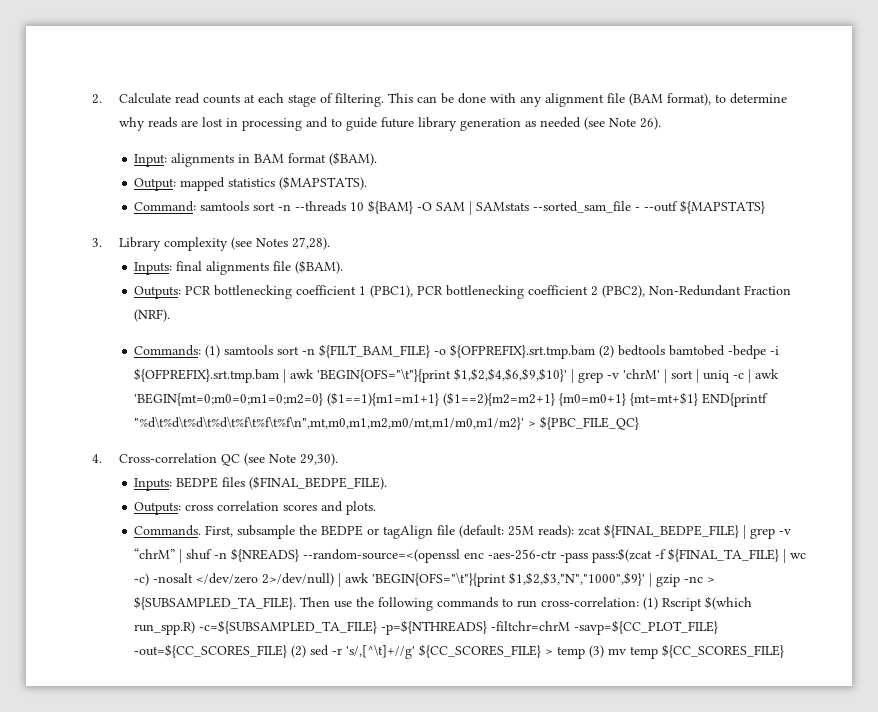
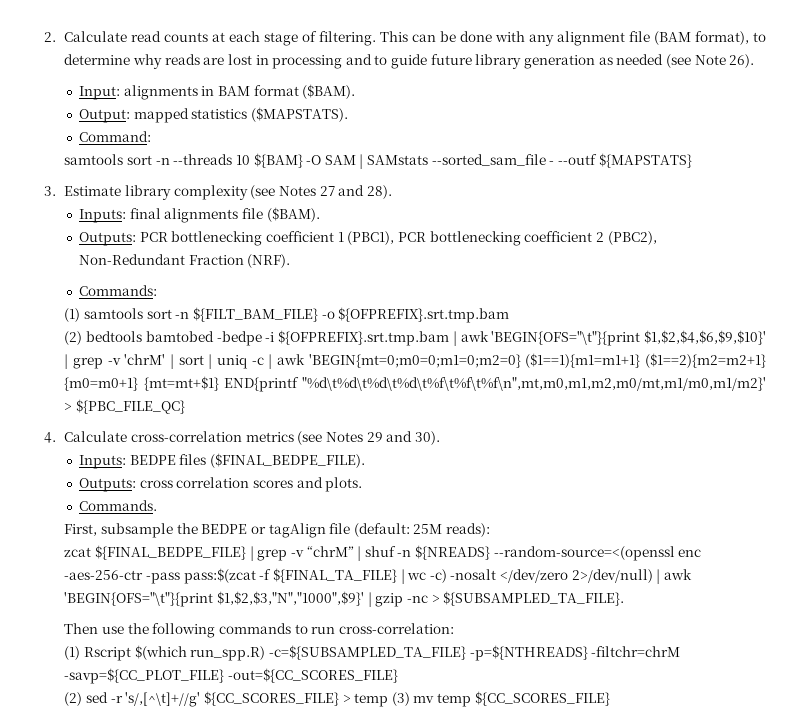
(197, 206) none -> (152, 136) //
[119,237,162,251] Library -> [64,185,171,200] Estimate library
[292,237,331,250] 27,28). -> [319,185,392,199] 27 and 28).
(202, 350) none -> (158, 290) //
(596, 351) none -> (510, 315) //
[119,453,339,466] Cross-correlation QC (see Note 29,30). -> [64,431,440,445] Calculate cross-correlation metrics (see Notes 29 and 30).
(202, 530) none -> (158, 505) //
(575, 531) none -> (491, 530) //
(297, 603) none -> (625, 598) //
(640, 602) none -> (454, 628) //
(288, 651) none -> (398, 675) //

